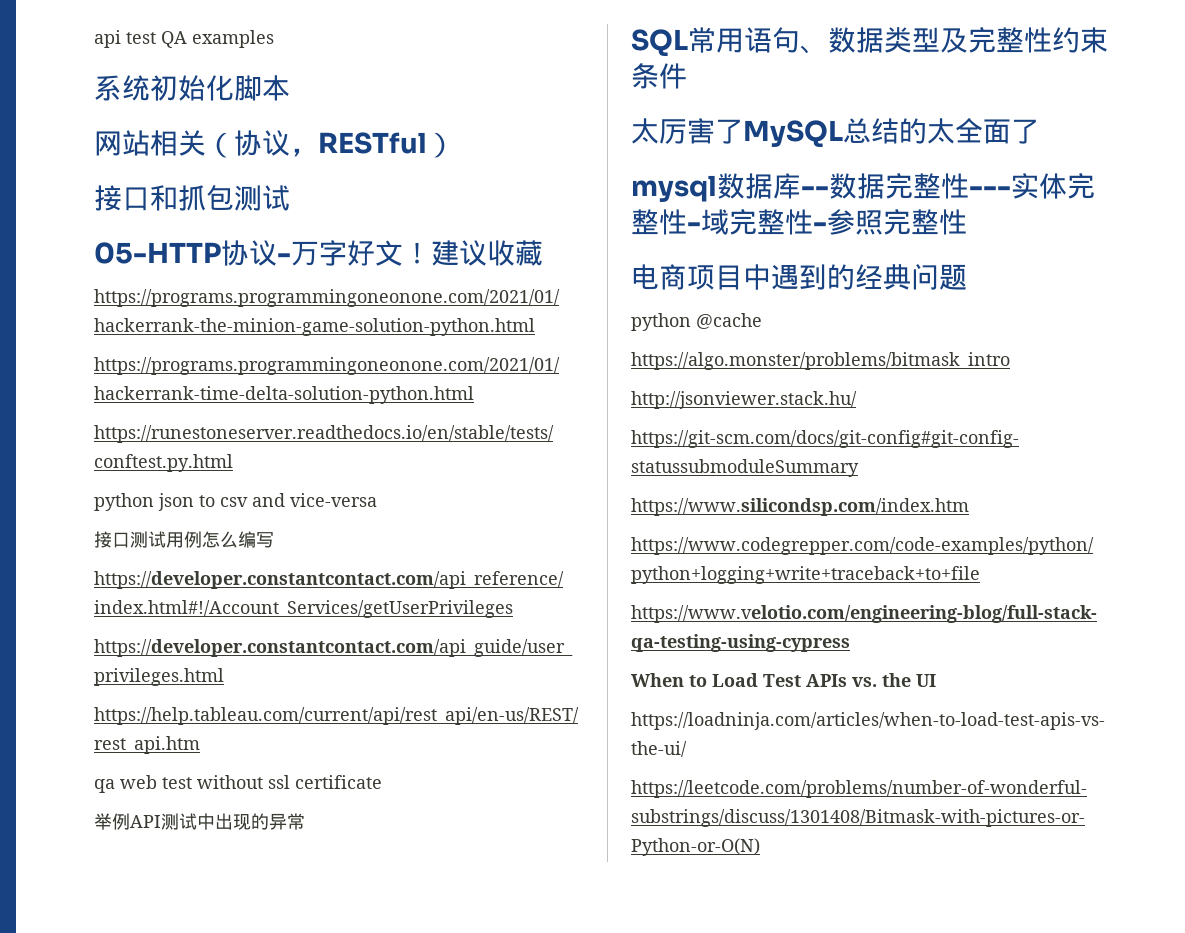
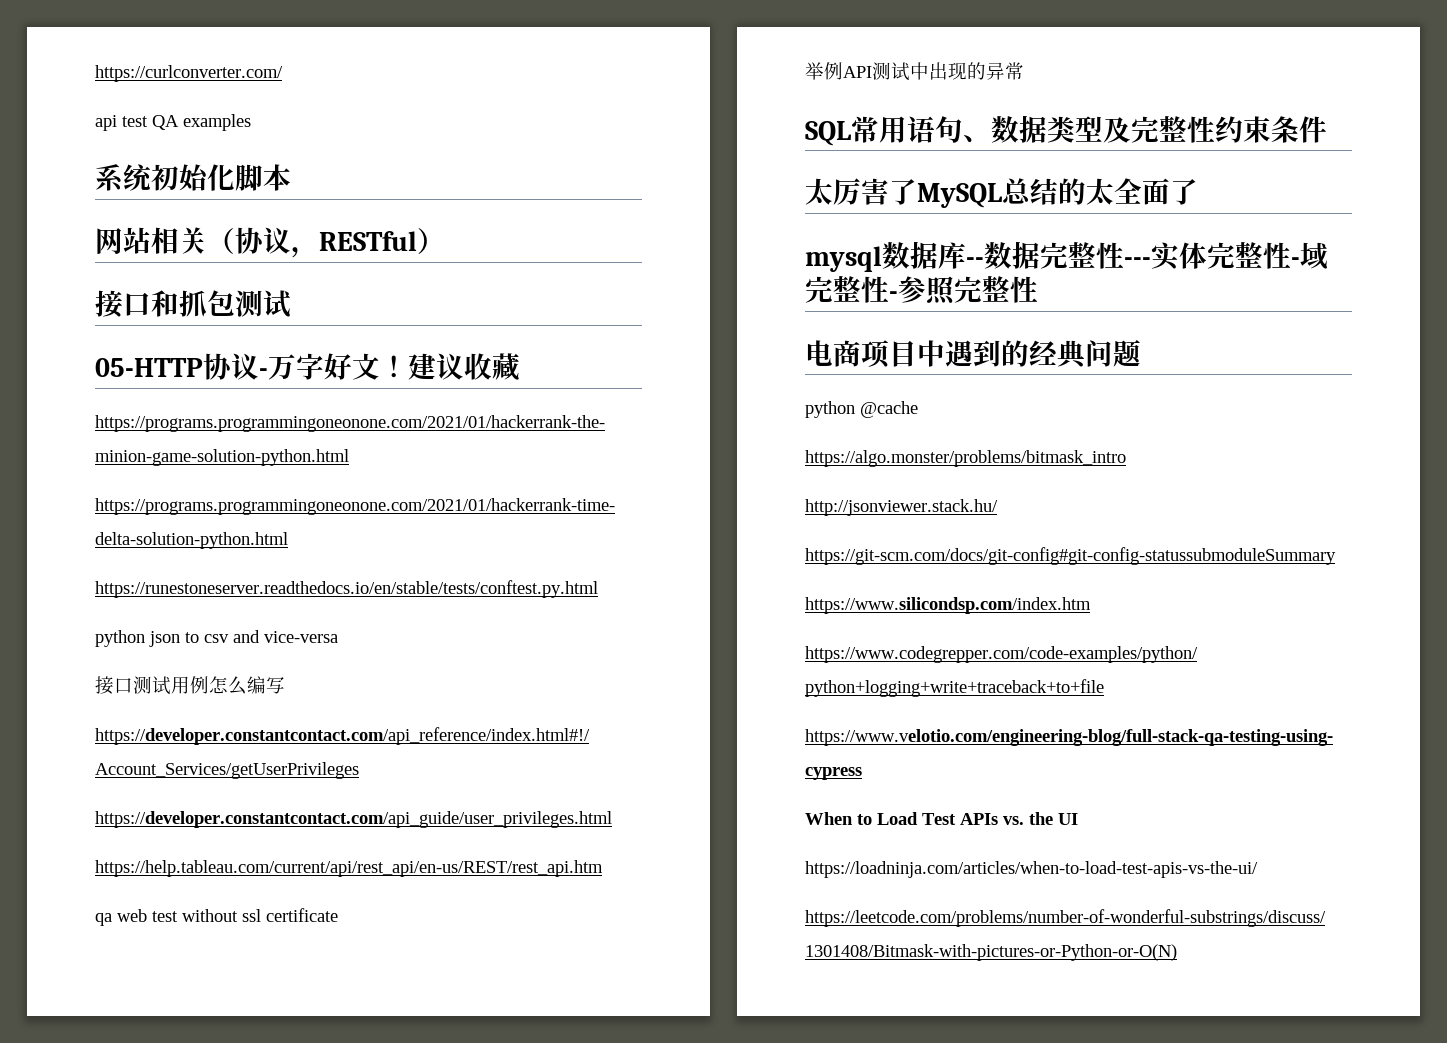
(94, 39) none -> [95,65,283,82] https://curlconverter.com/ //

